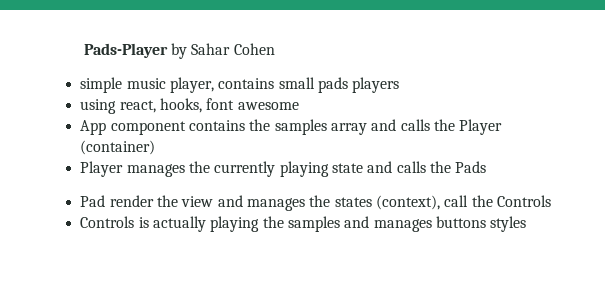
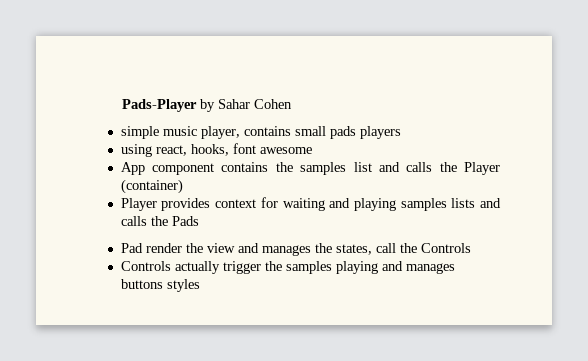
[331,123,368,135] array -> [353,162,372,172] list
[126,161,364,177] manages the currently playing state -> [161,197,476,211] provides context for waiting and playing samples lists
[334,195,441,210] states (context), -> [335,244,372,255] states,
[138,216,341,232] is actually playing the samples -> [174,261,378,274] actually trigger the samples playing

